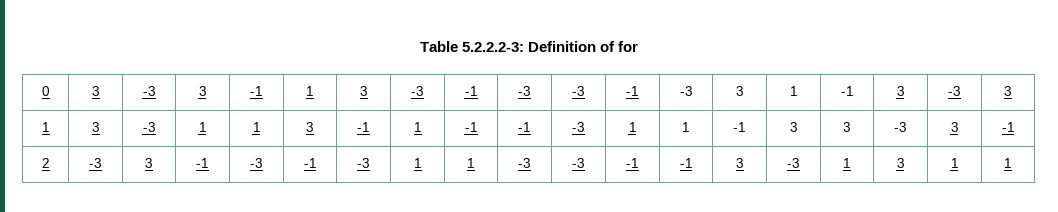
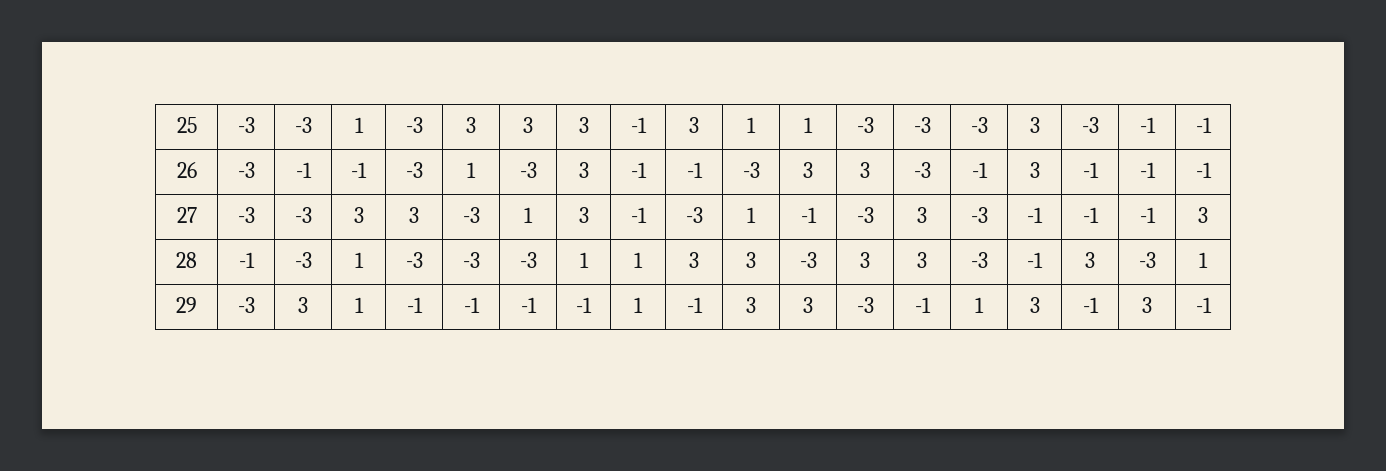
[419,41,639,52] [41,86,50,96] [91,86,100,96] [142,86,156,96] [198,86,207,96] [250,86,263,96] [306,86,314,96] [359,86,368,96] [411,86,424,96] [464,86,478,96] [518,86,531,96] [571,86,585,96] [625,86,639,96] Table 5.2.2.2-3: Definition of for // 0 | 3 | -3 | 3 | -1 | 1 | 3 | -3 | -1 | -3 | -3 | -1 -> [176,117,197,133] [237,117,255,133] [294,117,312,133] [354,117,364,133] [405,117,423,133] [466,117,476,133] [523,117,533,133] [578,117,589,133] [630,117,647,133] [689,117,699,133] [747,117,756,133] [804,117,813,133] [856,117,874,133] [913,117,931,133] [970,117,988,133] [1029,117,1040,133] [1081,117,1099,133] [1139,117,1156,133] [1195,117,1212,133] [176,162,197,178] [237,162,255,178] [295,162,312,178] [351,162,367,178] [405,162,423,178] [467,162,476,178] [519,162,537,178] [578,162,589,178] [630,162,647,178] [686,162,703,178] [742,162,760,178] [803,162,813,178] [860,162,870,178] [913,162,931,178] [971,162,988,178] [1029,162,1040,178] [1082,162,1099,178] [1139,162,1156,178] [1195,162,1212,178] [176,207,197,223] [237,207,255,223] [294,207,312,223] [353,207,364,223] [409,207,419,223] [462,207,480,223] [524,207,533,223] [578,207,589,223] [630,207,647,223] [685,207,703,223] [747,207,756,223] [800,207,817,223] [856,207,874,223] [917,207,927,223] [970,207,988,223] [1027,207,1043,223] [1082,207,1099,223] [1139,207,1156,223] [1198,207,1208,223] [176,252,197,268] [238,252,255,268] [294,252,312,268] [354,252,364,268] [405,252,423,268] [462,252,480,268] [519,252,537,268] [579,252,589,268] [634,252,643,268] [689,252,699,268] [746,252,756,268] [799,252,817,268] [860,252,870,268] [917,252,927,268] [970,252,988,268] [1027,252,1043,268] [1085,252,1095,268] [1138,252,1156,268] [1199,252,1208,268] [176,297,197,313] 25 | -3 | -3 | 1 | -3 | 3 | 3 | 3 | -1 | 3 | 1 | 1 | -3 | -3 | -3 | 3 | -3 | -1 | -1 // 26 | -3 | -1 | -1 | -3 | 1 | -3 | 3 | -1 | -1 | -3 | 3 | 3 | -3 | -1 | 3 | -1 | -1 | -1 // 27 | -3 | -3 | 3 | 3 | -3 | 1 | 3 | -1 | -3 | 1 | -1 | -3 | 3 | -3 | -1 | -1 | -1 | 3 // 28 | -1 | -3 | 1 | -3 | -3 | -3 | 1 | 1 | 3 | 3 | -3 | 3 | 3 | -3 | -1 | 3 | -3 | 1 // 29
[896,86,905,96] [947,86,961,96] [1004,86,1012,96] [41,122,50,132] [91,122,100,132] [142,122,156,132] [198,122,207,132] [252,122,261,132] [306,122,314,132] [357,122,370,132] [413,122,422,132] [464,122,478,132] [518,122,531,132] [571,122,585,132] [628,122,637,132] | 3 | -3 | 3 // 1 | 3 | -3 | 1 | 1 | 3 | -1 | 1 | -1 | -1 | -3 | 1 -> [463,297,480,313] [520,297,537,313] [576,297,592,313] | -1 | -1 | -1
[950,122,959,132] [1001,122,1015,132] [41,158,50,168] [89,158,102,168] [145,158,153,168] [196,158,209,168] [250,158,263,168] [303,158,317,168] [357,158,370,168] [413,158,422,168] [467,158,475,168] [518,158,531,168] [571,158,585,168] [625,158,639,168] [679,158,693,168] [735,158,744,168] [786,158,800,168] [843,158,851,168] [896,158,905,168] [950,158,959,168] [1004,158,1012,168] 3 | -1 // 2 | -3 | 3 | -1 | -3 | -1 | -3 | 1 | 1 | -3 | -3 | -1 | -1 | 3 | -3 | 1 | 3 | 1 | 1 -> [914,297,931,313] [975,297,984,313] [1029,297,1040,313] [1082,297,1099,313] [1142,297,1152,313] [1195,297,1212,313] -1 | 1 | 3 | -1 | 3 | -1

